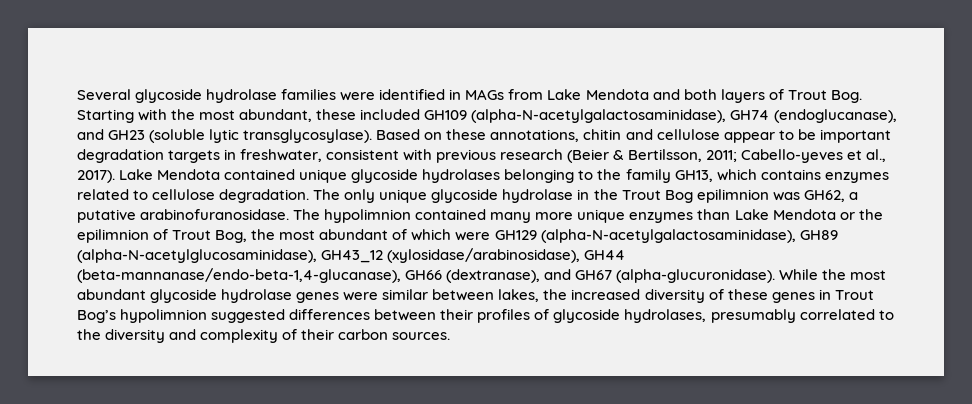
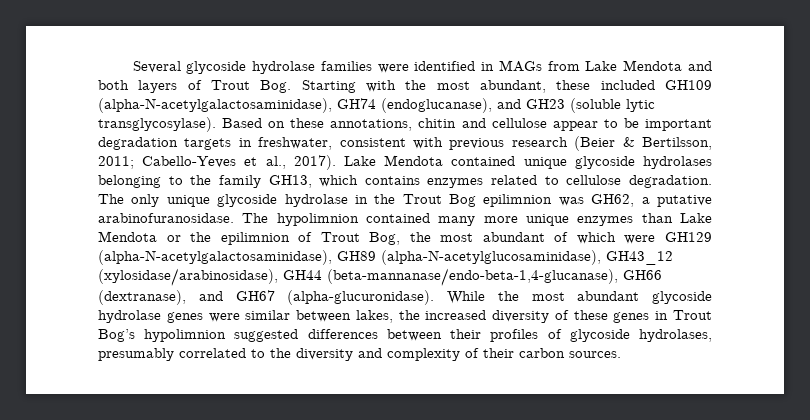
[740,149,843,163] Cabello-yeves -> [142,156,237,168] Cabello-Yeves

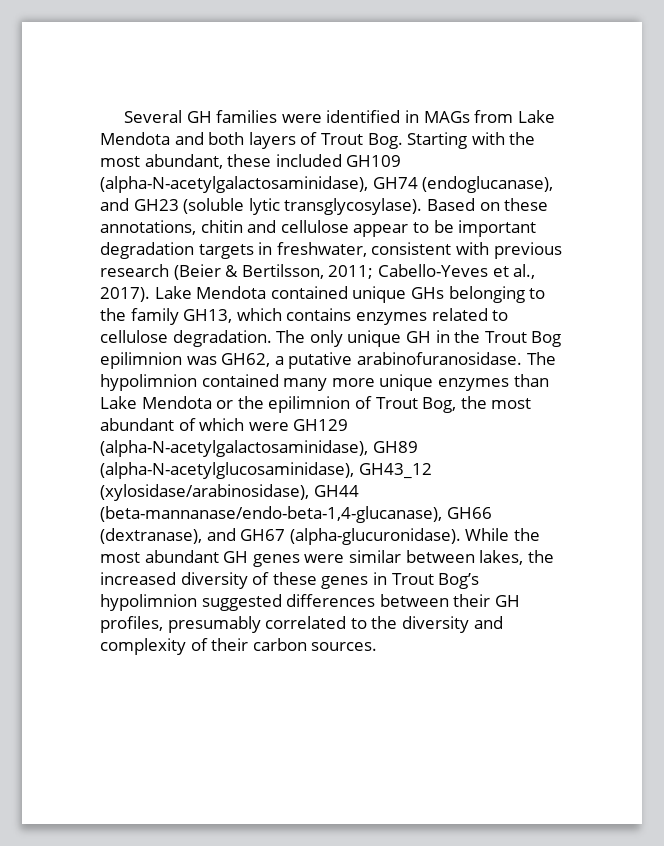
[186,61,316,74] glycoside hydrolase -> [186,111,212,123] GH
[574,156,712,169] glycoside hydrolases -> [410,287,444,299] GHs
[217,194,348,207] glycoside hydrolase -> [405,331,431,343] GH
[652,291,712,304] [98,310,161,323] glycoside hydrolase -> [223,551,249,563] GH
[490,329,712,342] profiles of glycoside hydrolases, -> [494,595,520,607] [100,616,163,633] GH profiles,

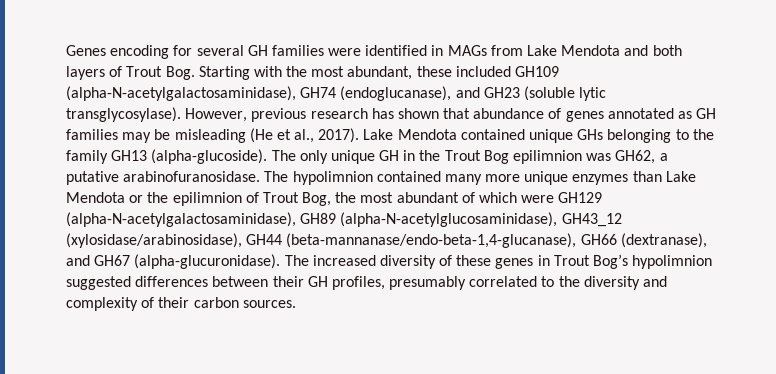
[124,110,183,123] Several -> [66,45,244,59] Genes encoding for several
[426,198,549,211] [100,220,537,237] [100,242,562,259] [100,264,488,280] Based on these annotations, chitin and cellulose appear to be important degradation targets in freshwater, consistent with previous research (Beier & Bertilsson, 2011; Cabello-Yeves -> [185,108,717,122] [66,128,273,143] However, previous research has shown that abundance of genes annotated as GH families may be misleading (He
[183,308,509,325] [100,330,272,347] GH13, which contains enzymes related to cellulose degradation. -> [111,149,268,164] GH13 (alpha-glucoside).
[465,528,540,541] [100,550,554,567] While the most abundant GH genes were similar between lakes, the -> [284,255,309,266] The

